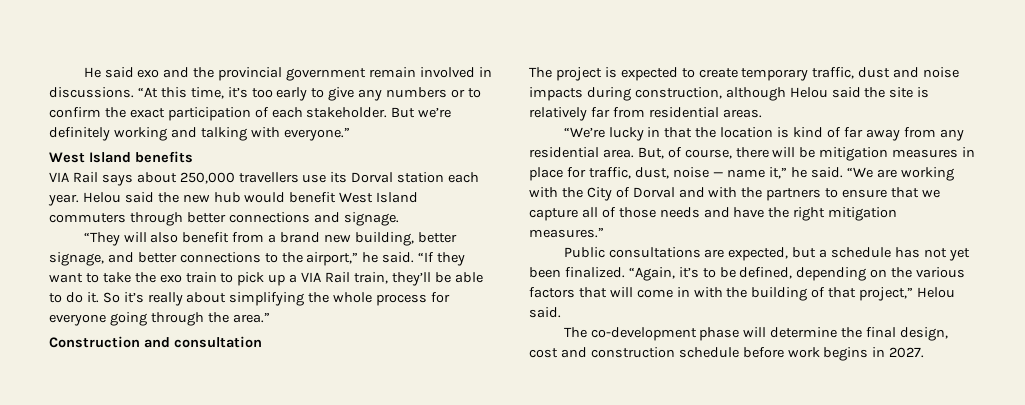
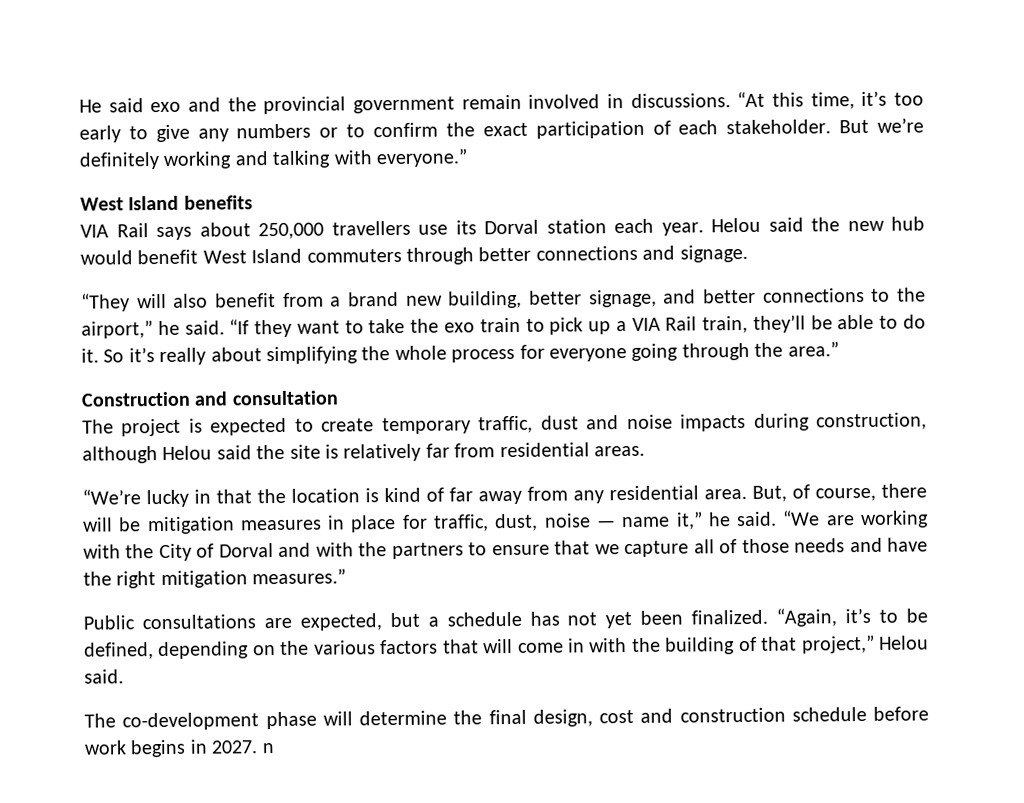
(925, 352) none -> [261,743,274,754] n

